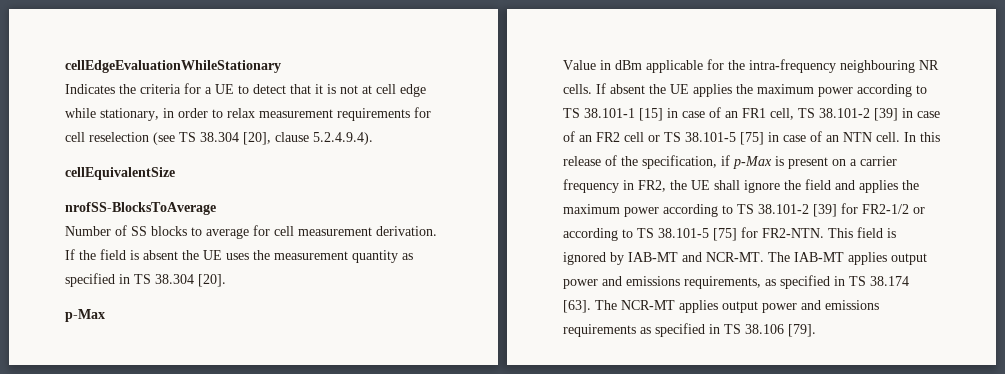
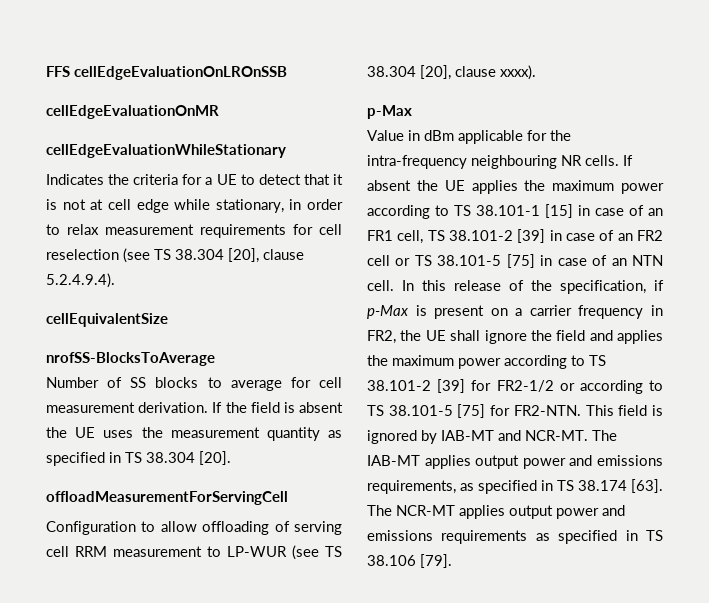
(65, 66) none -> [46,66,287,80] [46,105,219,119] FFS cellEdgeEvaluationOnLROnSSB // cellEdgeEvaluationOnMR //
(226, 280) none -> [46,491,288,505] [46,521,342,535] [46,545,342,560] [367,65,536,80] // offloadMeasurementForServingCell // Configuration to allow offloading of serving cell RRM measurement to LP-WUR (see TS 38.304 [20], clause xxxx).

